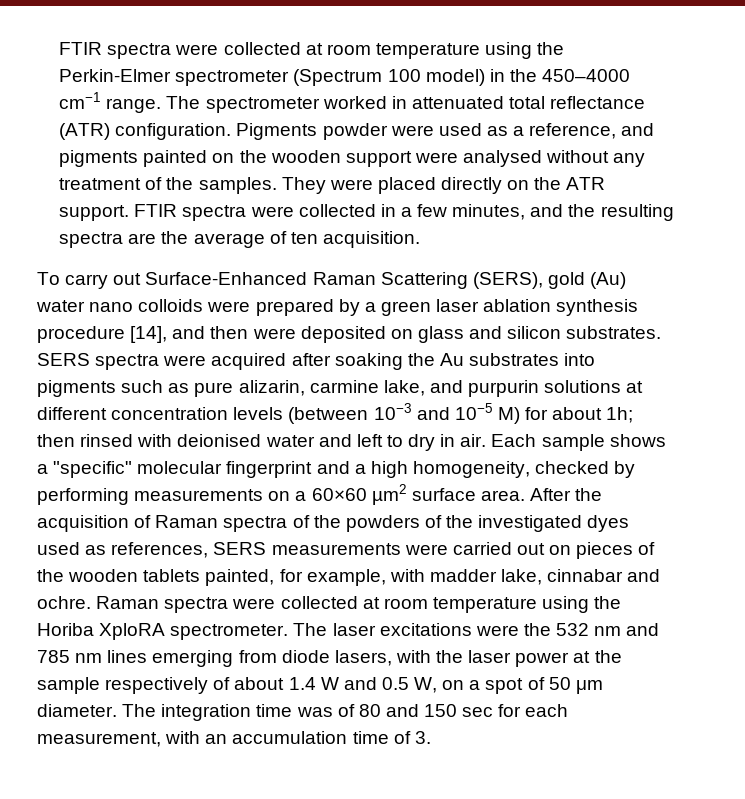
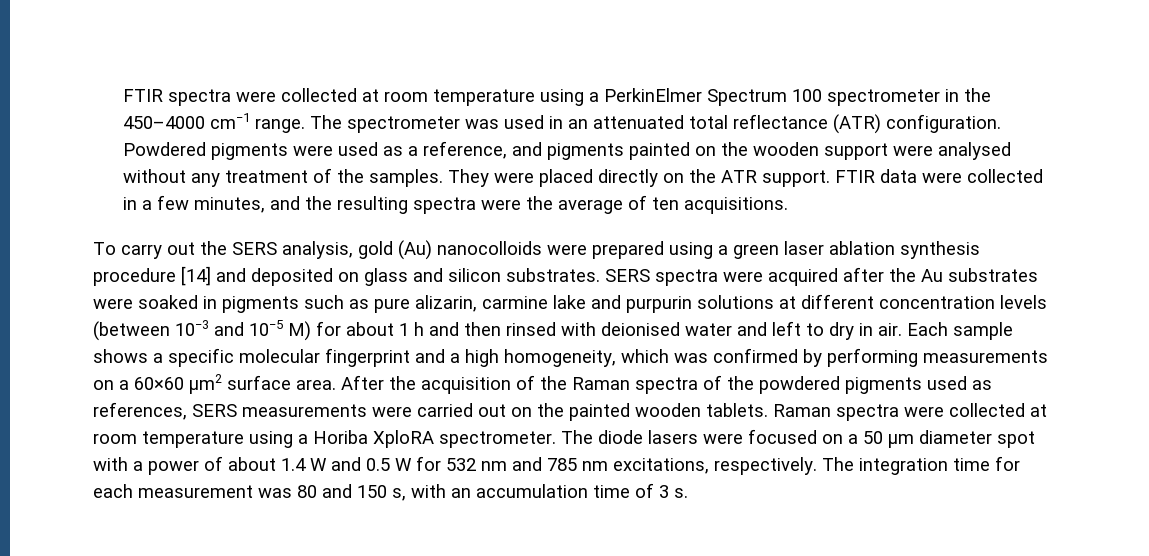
[537,42,565,55] [59,69,485,86] the Perkin-Elmer spectrometer (Spectrum 100 model) -> [589,88,941,106] a PerkinElmer Spectrum 100 spectrometer
[322,96,407,109] worked in -> [465,115,589,129] was used in an
[236,123,388,140] Pigments powder -> [123,142,289,160] Powdered pigments
[182,205,247,221] spectra -> [880,169,918,183] data
[128,233,157,244] are -> [481,199,522,210] were
[322,231,420,248] acquisition. -> [684,197,789,214] acquisitions.
[145,272,627,289] [36,299,204,312] Surface-Enhanced Raman Scattering (SERS), gold (Au) water nano colloids -> [200,240,542,260] the SERS analysis, gold (Au) nanocolloids
[338,299,360,316] by -> [669,242,713,259] using
[130,326,296,343] [14], and then were -> [181,266,246,286] [14] and
[334,353,403,370] soaking -> (884, 274) none
[564,353,596,366] into -> [93,295,217,309] were soaked in
[383,380,425,396] lake, -> [553,295,586,309] lake
[606,407,634,423] 1h; -> [399,322,459,336] 1 h and
[53,461,133,478] "specific" -> [168,348,234,367] specific
[535,461,610,474] checked -> [621,348,798,363] which was confirmed
(152, 521) none -> [540,376,567,390] the
[345,515,630,532] powders of the investigated dyes -> [759,376,922,394] powdered pigments
[576,542,656,559] [37,569,661,586] [37,596,91,609] pieces of the wooden tablets painted, for example, with madder lake, cinnabar and ochre. -> [537,403,768,421] the painted wooden tablets.
[594,596,622,609] the -> [298,434,308,444] a
[332,623,660,636] [37,650,622,667] [37,677,209,694] laser excitations were the 532 nm and 785 nm lines emerging from diode lasers, with the laser power at the sample respectively -> [598,429,1035,448] [93,457,199,475] diode lasers were focused on a 50 μm diameter spot with a power
[414,677,603,694] [37,704,569,721] [37,732,161,747] W, on a spot of 50 μm diameter. The integration time was of 80 and 150 sec for each measurement, -> [395,456,1020,475] [93,484,406,501] W for 532 nm and 785 nm excitations, respectively. The integration time for each measurement was 80 and 150 s,
[414,731,431,744] 3. -> [659,485,688,498] 3 s.

